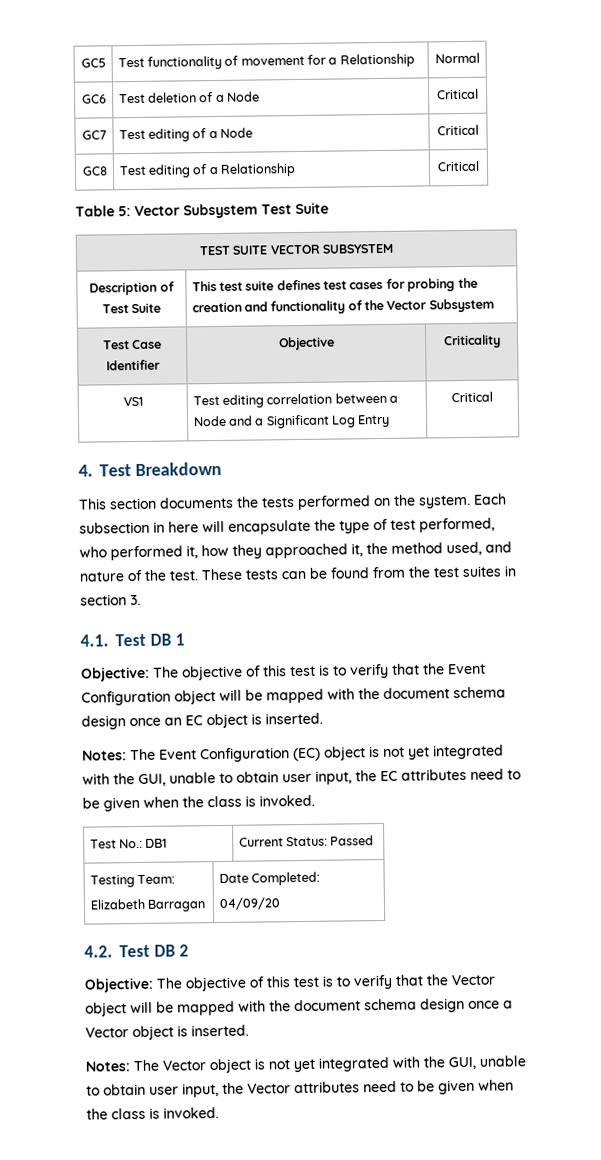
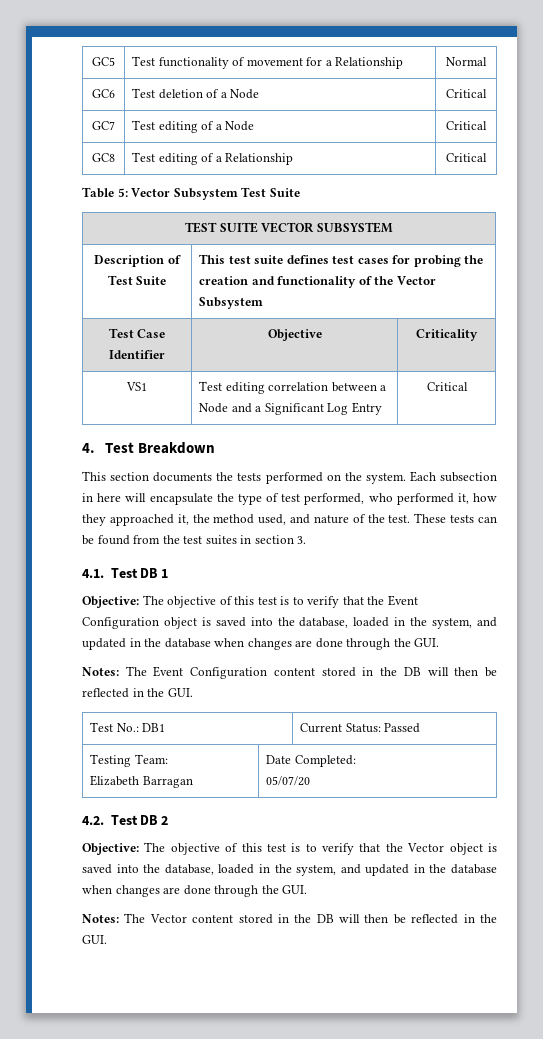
[219,686,506,704] [81,712,323,730] [82,744,504,763] [82,768,521,786] [82,794,315,812] will be mapped with the document schema design once an EC object is inserted. // Notes: The Event Configuration (EC) object is not yet integrated with the GUI, unable to obtain user input, the EC attributes need to be given when the class is invoked. -> [201,617,498,629] [82,638,440,650] [82,666,498,679] [82,688,193,698] is saved into the database, loaded in the system, and updated in the database when changes are done through the GUI. // Notes: The Event Configuration content stored in the DB will then be reflected in the GUI.
[218,897,281,911] 04/09/20 -> [266,776,311,786] 05/07/20
[130,998,513,1016] [85,1024,249,1041] [85,1055,526,1074] [86,1079,514,1098] [86,1107,219,1120] will be mapped with the document schema design once a Vector object is inserted. // Notes: The Vector object is not yet integrated with the GUI, unable to obtain user input, the Vector attributes need to be given when the class is invoked. -> [487,843,497,852] [82,864,497,876] [82,885,308,897] [82,913,497,924] [82,935,107,944] is saved into the database, loaded in the system, and updated in the database when changes are done through the GUI. // Notes: The Vector content stored in the DB will then be reflected in the GUI.

